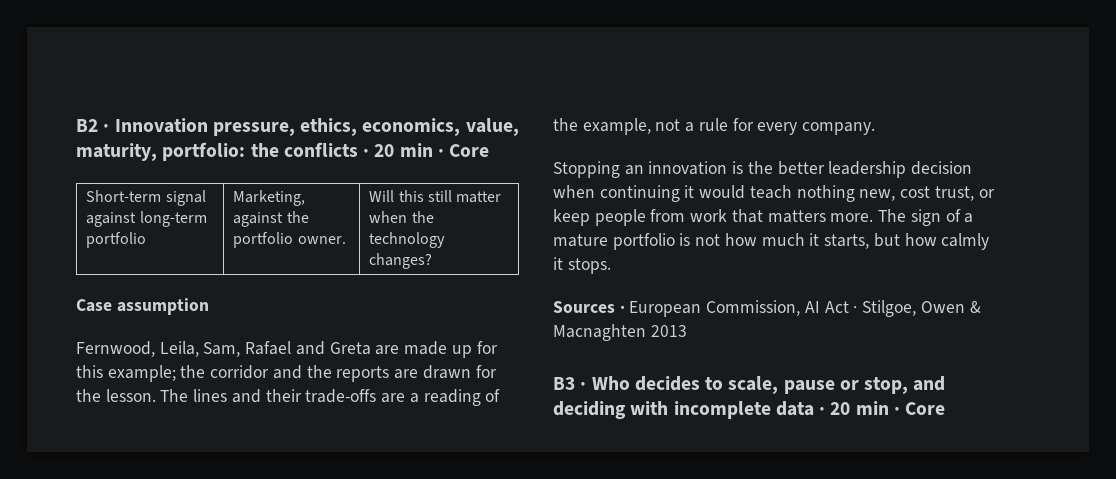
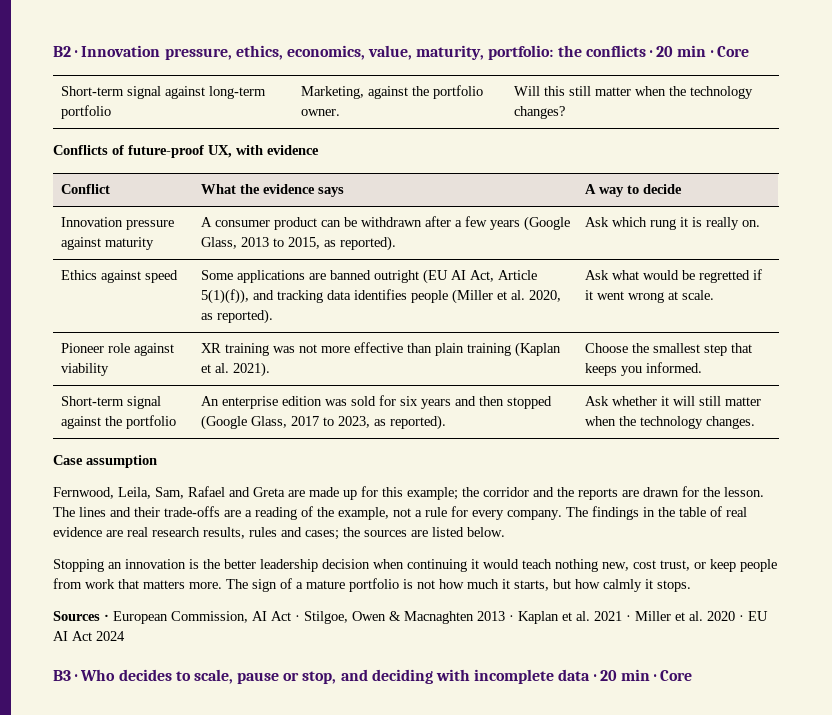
(433, 261) none -> [53,145,319,158] [60,184,110,194] [200,184,344,197] [584,184,682,197] [60,217,174,230] [60,237,154,250] [200,216,570,231] [200,236,396,251] [584,217,760,230] [60,270,178,283] [200,269,537,284] [200,289,561,304] [200,309,273,324] [584,269,762,283] [584,290,714,303] [60,343,174,356] [60,363,109,376] [200,342,561,357] [200,362,270,377] [584,343,752,356] [584,362,702,376] [60,396,161,409] [60,415,176,429] [200,395,552,409] [200,415,446,430] [584,396,761,406] [584,416,755,429] // Conflicts of future-proof UX, with evidence // Conflict | What the evidence says | A way to decide // Innovation pressure against maturity | A consumer product can be withdrawn after a few years (Google Glass, 2013 to 2015, as reported). | Ask which rung it is really on. // Ethics against speed | Some applications are banned outright (EU AI Act, Article 5(1)(f)), and tracking data identifies people (Miller et al. 2020, as reported). | Ask what would be regretted if it went wrong at scale. // Pioneer role against viability | XR training was not more effective than plain training (Kaplan et al. 2021). | Choose the smallest step that keeps you informed. // Short-term signal against the portfolio | An enterprise edition was sold for six years and then stopped (Google Glass, 2017 to 2023, as reported). | Ask whether it will still matter when the technology changes.
(876, 128) none -> [566,506,747,520] [53,527,505,540] The findings in the table of real evidence are real research results, rules and cases; the sources are listed below.
(687, 331) none -> [509,611,768,624] [53,631,125,641] · Kaplan et al. 2021 · Miller et al. 2020 · EU AI Act 2024

